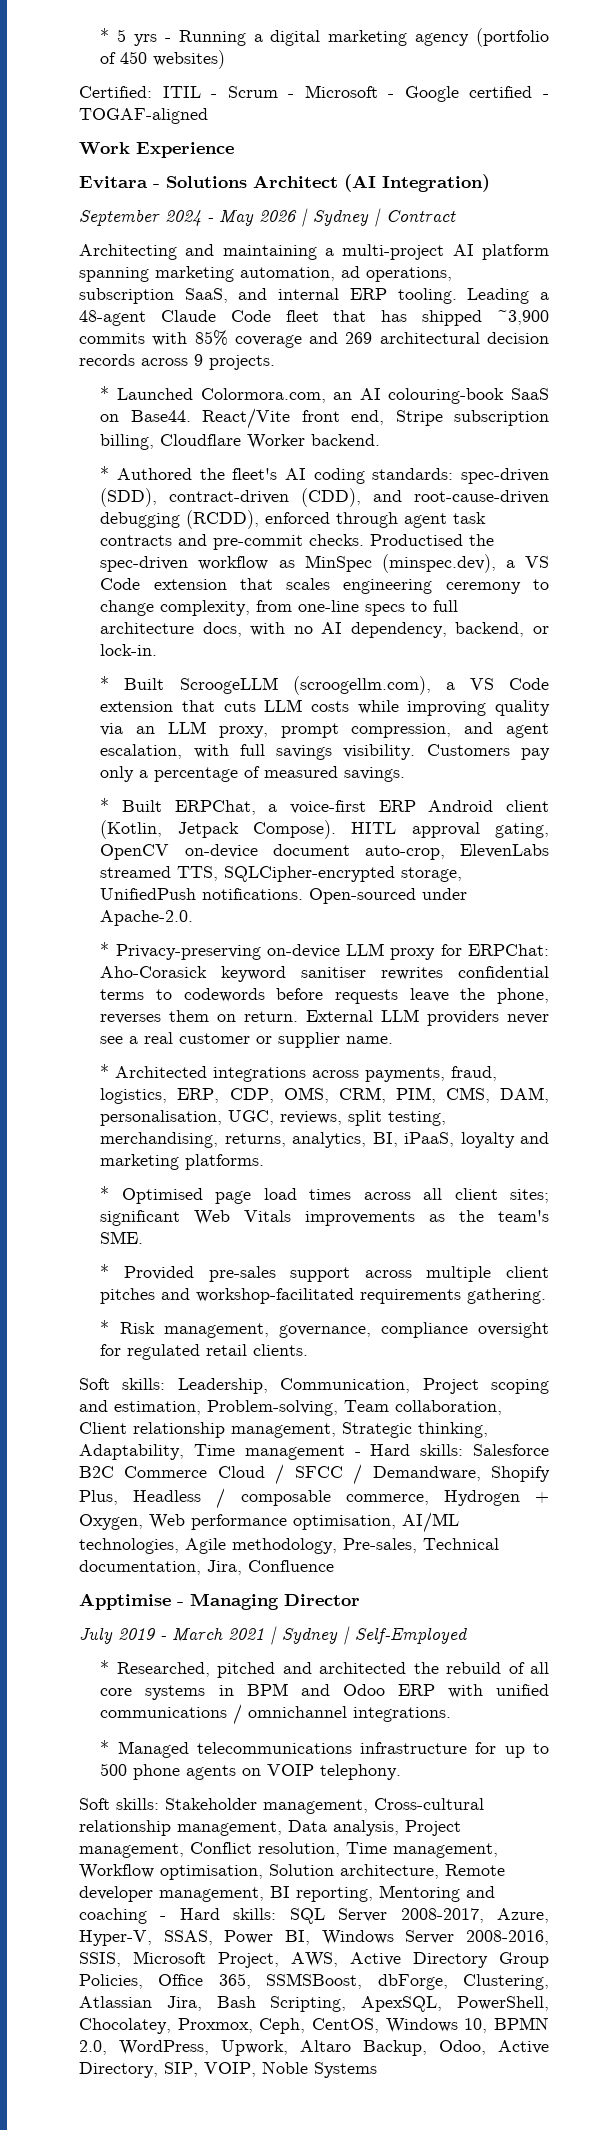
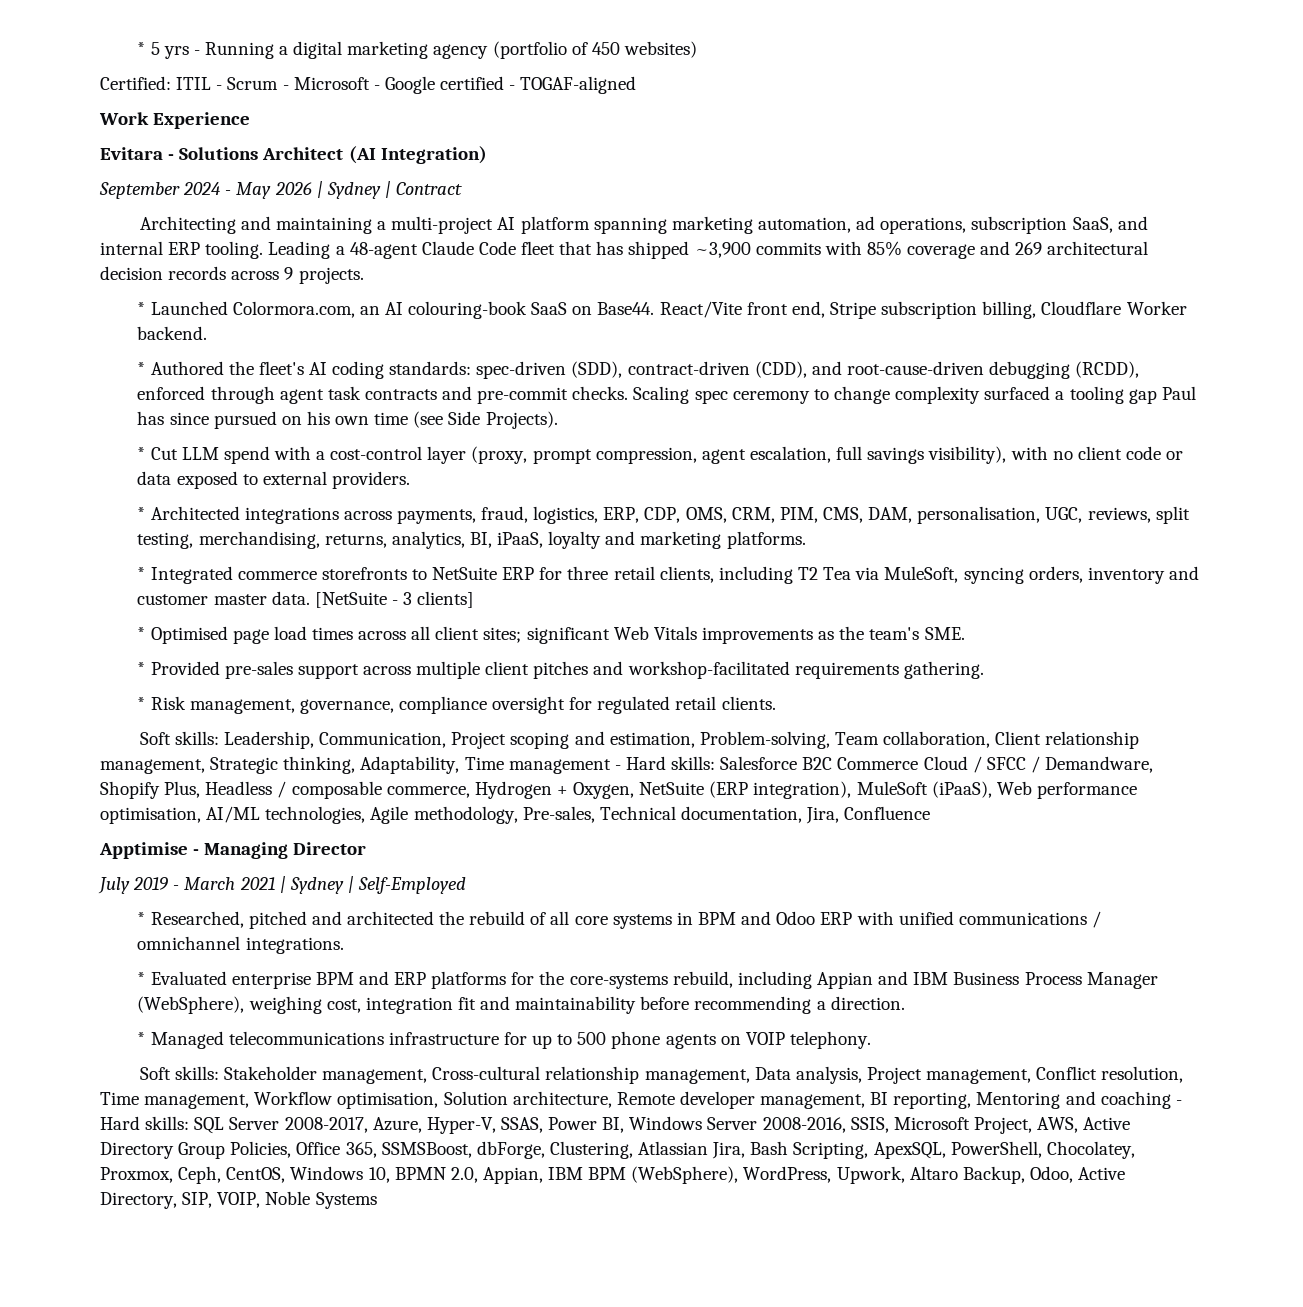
[370,534,495,546] [100,554,549,573] [100,578,549,594] [100,600,459,616] [100,622,549,638] [100,644,158,656] [100,676,550,695] [100,699,550,716] [100,721,549,738] [100,744,550,760] [100,766,406,782] [100,798,549,815] [100,820,549,839] [100,844,550,860] [100,866,463,882] [100,888,468,904] [100,910,194,926] [100,942,549,960] [100,966,550,982] [100,988,549,1004] [100,1009,549,1026] [100,1032,394,1048] Productised the spec-driven workflow as MinSpec (minspec.dev), a VS Code extension that scales engineering ceremony to change complexity, from one-line specs to full architecture docs, with no AI dependency, backend, or lock-in. // * Built ScroogeLLM (scroogellm.com), a VS Code extension that cuts LLM costs while improving quality via an LLM proxy, prompt compression, and agent escalation, with full savings visibility. Customers pay only a percentage of measured savings. // * Built ERPChat, a voice-first ERP Android client (Kotlin, Jetpack Compose). HITL approval gating, OpenCV on-device document auto-crop, ElevenLabs streamed TTS, SQLCipher-encrypted storage, UnifiedPush notifications. Open-sourced under Apache-2.0. // * Privacy-preserving on-device LLM proxy for ERPChat: Aho-Corasick keyword sanitiser rewrites confidential terms to codewords before requests leave the phone, reverses them on return. External LLM providers never see a real customer or supplier name. -> [633,386,1196,404] [137,411,558,429] [137,446,1184,464] [137,471,410,489] Scaling spec ceremony to change complexity surfaced a tooling gap Paul has since pursued on his own time (see Side Projects). // * Cut LLM spend with a cost-control layer (proxy, prompt compression, agent escalation, full savings visibility), with no client code or data exposed to external providers.
(265, 1162) none -> [137,566,1199,584] [137,591,475,608] // * Integrated commerce storefronts to NetSuite ERP for three retail clients, including T2 Tea via MuleSoft, syncing orders, inventory and customer master data. [NetSuite - 3 clients]
(143, 1522) none -> [639,781,992,799] NetSuite (ERP integration), MuleSoft (iPaaS),
(452, 1714) none -> [137,971,1158,989] [137,996,905,1014] // * Evaluated enterprise BPM and ERP platforms for the core-systems rebuild, including Appian and IBM Business Process Manager (WebSphere), weighing cost, integration fit and maintainability before recommending a direction.
(107, 2047) none -> [482,1166,739,1184] Appian, IBM BPM (WebSphere),

